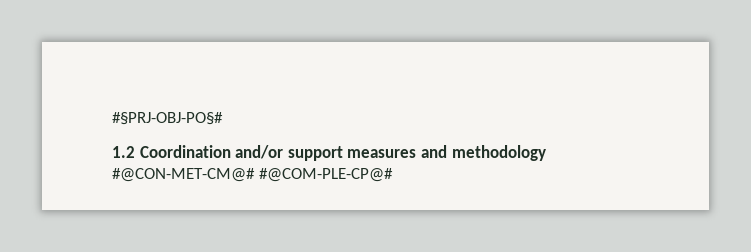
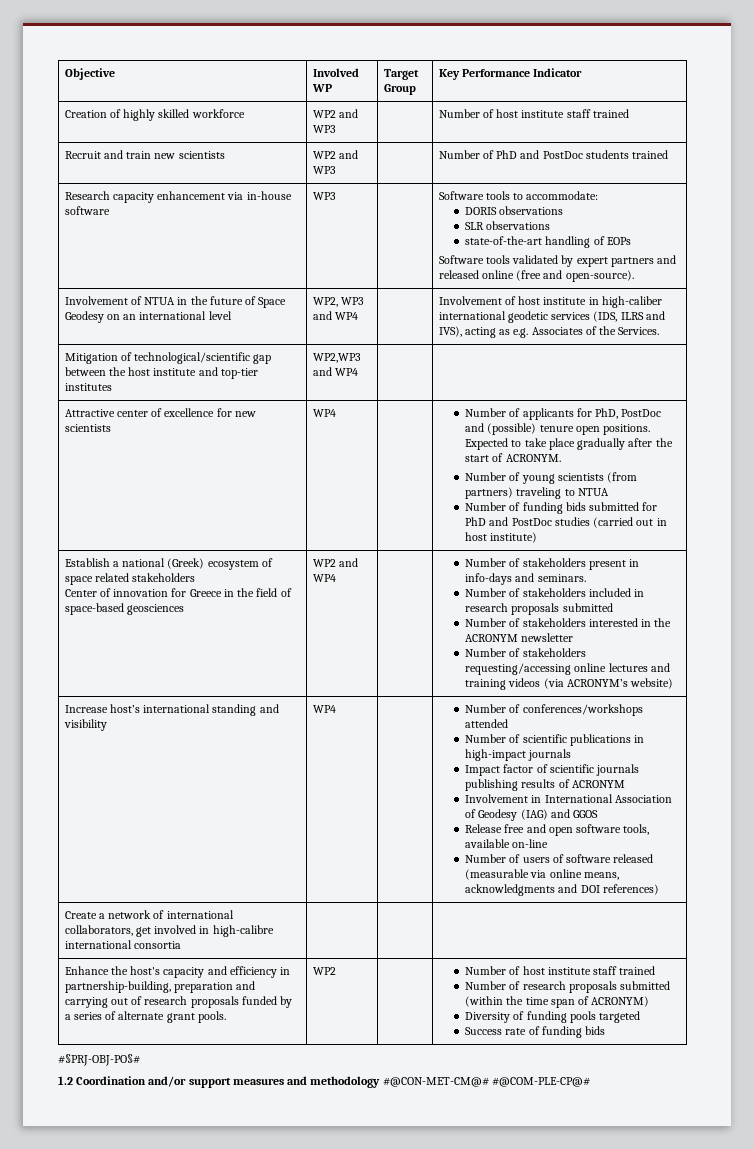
(112, 118) none -> [64,68,115,80] [312,68,359,77] [311,84,332,92] [383,69,419,80] [383,84,416,95] [438,68,583,80] [64,109,245,121] [312,109,359,118] [312,125,336,133] [438,109,629,118] [64,150,225,159] [312,150,359,159] [312,166,336,174] [438,150,669,159] [64,191,292,203] [64,206,110,215] [312,192,336,200] [438,191,599,200] [465,206,564,215] [465,221,551,230] [465,236,631,248] [438,255,677,267] [438,270,634,282] [64,296,287,308] [64,311,232,323] [312,297,365,307] [312,311,359,320] [438,296,662,308] [438,311,665,323] [438,326,660,338] [64,352,272,364] [64,367,258,379] [64,383,112,391] [312,353,361,363] [312,367,359,376] [64,408,256,417] [64,424,111,432] [312,409,336,417] [465,408,662,420] [465,423,651,435] [465,438,673,450] [465,453,561,462] [465,472,638,484] [465,487,609,499] [465,502,658,514] [465,517,667,528] [465,532,538,543] [64,558,273,570] [64,573,196,585] [64,588,292,597] [64,603,185,615] [312,558,359,567] [312,574,336,582] [465,558,640,570] [465,573,586,585] [465,588,645,597] [465,603,613,615] [465,618,672,627] [465,633,574,642] [465,648,586,657] [465,663,670,675] [465,678,674,690] [64,704,279,716] [63,719,107,731] [312,705,336,713] [465,704,643,716] [465,719,509,728] [465,734,645,746] [465,749,572,761] [465,764,640,776] [465,779,625,791] [465,794,672,803] [465,809,599,821] [465,824,650,836] [465,839,549,848] [465,854,654,863] [465,869,619,880] [465,884,659,896] [64,910,234,919] [64,925,274,937] [64,940,182,949] [64,966,291,978] [64,981,256,993] [64,996,293,1008] [64,1011,226,1023] [312,967,336,975] [465,966,656,975] [465,981,671,993] [465,996,650,1008] [465,1011,641,1023] [465,1026,606,1038] Objective | Involved WP | Target Group | Key Performance Indicator // Creation of highly skilled workforce | WP2 and WP3 | | Number of host institute staff trained // Recruit and train new scientists | WP2 and WP3 | | Number of PhD and PostDoc students trained // Research capacity enhancement via in-house software | WP3 | | Software tools to accommodate: // DORIS observations // SLR observations // state-of-the-art handling of EOPs // Software tools validated by expert partners and released online (free and open-source). // Involvement of NTUA in the future of Space Geodesy on an international level | WP2, WP3 and WP4 | | Involvement of host institute in high-caliber international geodetic services (IDS, ILRS and IVS), acting as e.g. Associates of the Services. // Mitigation of technological/scientific gap between the host institute and top-tier institutes | WP2,WP3 and WP4 | | // Attractive center of excellence for new scientists | WP4 | | Number of applicants for PhD, PostDoc and (possible) tenure open positions. Expected to take place gradually after the start of ACRONYM. // Number of young scientists (from partners) traveling to NTUA // Number of funding bids submitted for PhD and PostDoc studies (carried out in host institute) // Establish a national (Greek) ecosystem of space related stakeholders // Center of innovation for Greece in the field of space-based geosciences | WP2 and WP4 | | Number of stakeholders present in info-days and seminars. // Number of stakeholders included in research proposals submitted // Number of stakeholders interested in the ACRONYM newsletter // Number of stakeholders requesting/accessing online lectures and training videos (via ACRONYM’s website) // Increase host’s international standing and visibility | WP4 | | Number of conferences/workshops attended // Number of scientific publications in high-impact journals // Impact factor of scientific journals publishing results of ACRONYM // Involvement in International Association of Geodesy (IAG) and GGOS // Release free and open software tools, available on-line // Number of users of software released (measurable via online means, acknowledgments and DOI references) // Create a network of international collaborators, get involved in high-calibre international consortia | | | // Enhance the host's capacity and efficiency in partnership-building, preparation and carrying out of research proposals funded by a series of alternate grant pools. | WP2 | | Number of host institute staff trained // Number of research proposals submitted (within the time span of ACRONYM) // Diversity of funding pools targeted // Success rate of funding bids //

